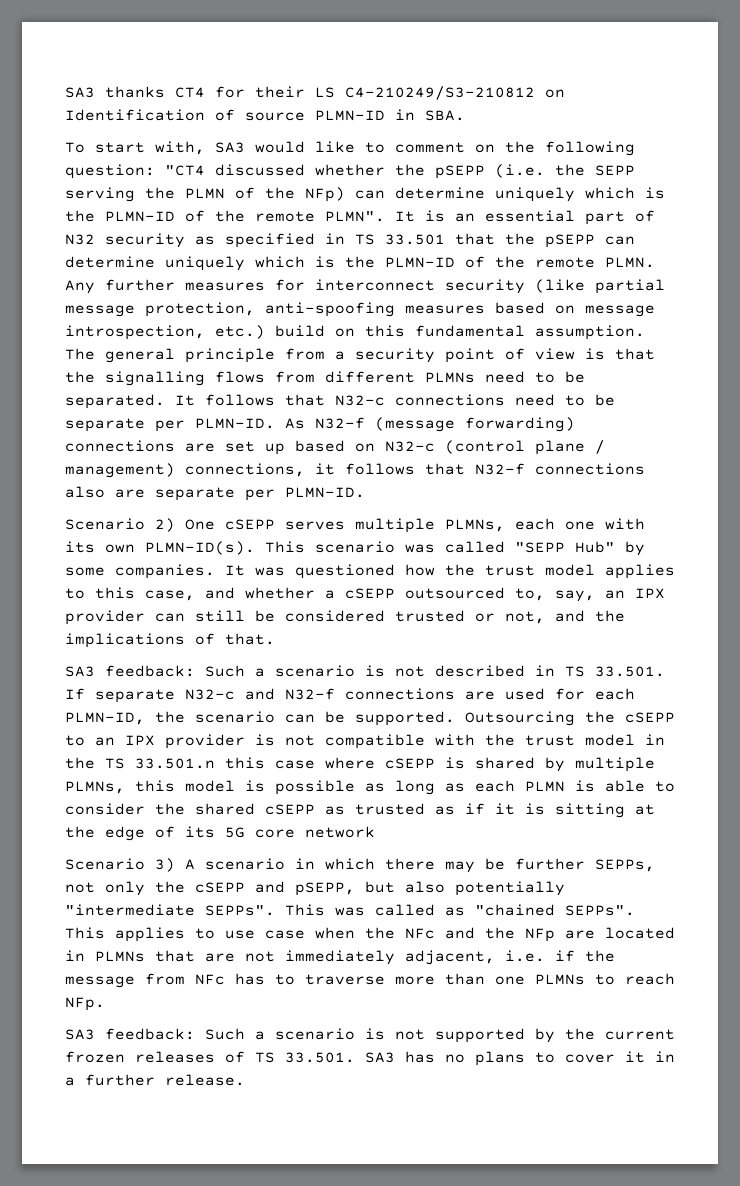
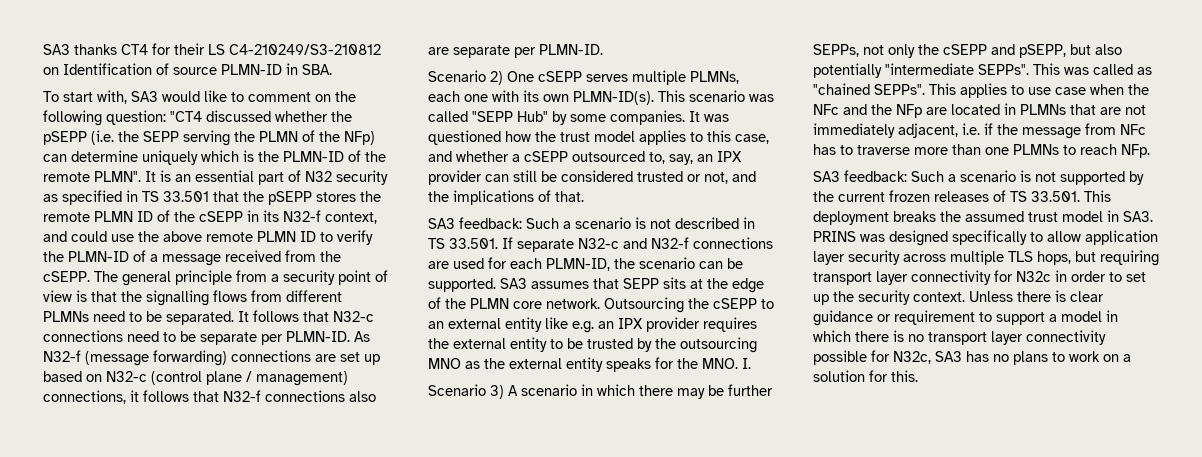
[605,236,635,245] [65,256,655,271] [65,279,665,294] [65,302,655,317] [65,325,645,340] can determine uniquely which is the PLMN-ID of the remote PLMN. Any further measures for interconnect security (like partial message protection, anti-spoofing measures based on message introspection, etc.) build on this fundamental assumption. -> [316,191,381,202] [43,210,377,224] [43,230,373,245] [43,250,341,266] [43,271,90,282] stores the remote PLMN ID of the cSEPP in its N32-f context, and could use the above remote PLMN ID to verify the PLMN-ID of a message received from the cSEPP.
(455, 718) none -> [500,277,764,293] [428,297,600,309] SA3 assumes that SEPP sits at the edge of the PLMN core network.
[125,734,665,749] [65,757,655,772] [65,780,675,795] [65,803,655,818] [65,826,375,841] IPX provider is not compatible with the trust model in the TS 33.501.n this case where cSEPP is shared by multiple PLMNs, this model is possible as long as each PLMN is able to consider the shared cSEPP as trusted as if it is sitting at the edge of its 5G core network -> [448,317,757,333] [428,337,757,353] [428,357,751,372] external entity like e.g. an IPX provider requires the external entity to be trusted by the outsourcing MNO as the external entity speaks for the MNO. I.
(355, 1057) none -> [1084,190,1111,202] [813,210,1153,225] [813,230,1158,246] [813,250,1159,266] [813,270,1146,285] [813,290,1104,305] [813,310,1118,326] [813,330,1106,345] [813,350,931,365] This deployment breaks the assumed trust model in SA3. PRINS was designed specifically to allow application layer security across multiple TLS hops, but requiring transport layer connectivity for N32c in order to set up the security context. Unless there is clear guidance or requirement to support a model in which there is no transport layer connectivity possible for N32c,
[565,1051,675,1063] [65,1074,245,1086] cover it in a further release. -> [1069,351,1131,362] [813,370,918,382] work on a solution for this.

